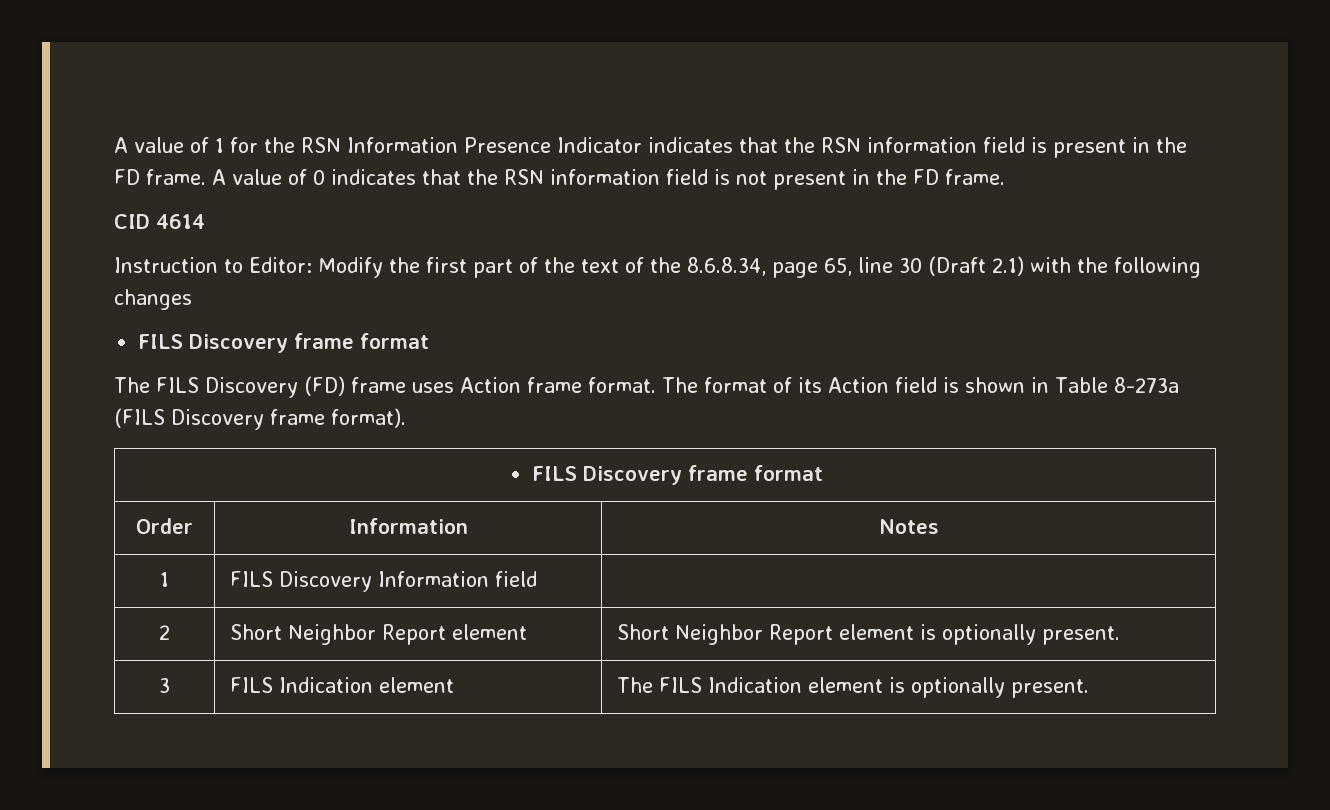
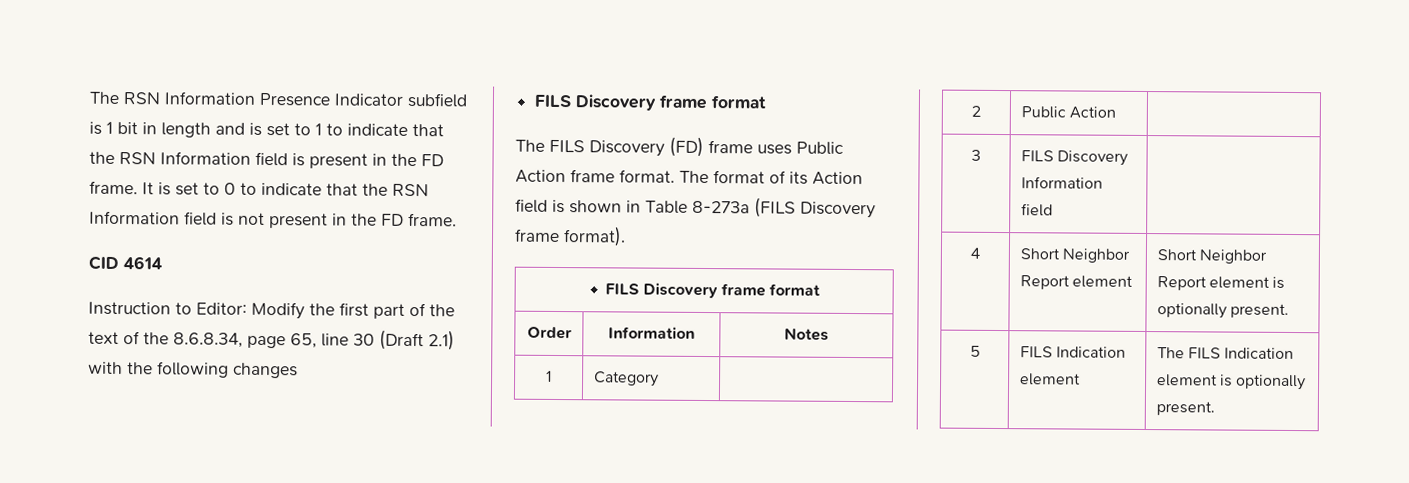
[114,137,977,153] A value of 1 for the RSN Information Presence Indicator indicates that the RSN information -> [89,91,468,108] [89,121,444,138] [89,151,251,165] The RSN Information Presence Indicator subfield is 1 bit in length and is set to 1 to indicate that the RSN Information
[212,169,660,185] A value of 0 indicates that the RSN information -> [142,182,429,197] [89,210,180,225] It is set to 0 to indicate that the RSN Information
(454, 387) none -> [796,141,844,155] Public
(169, 579) none -> [593,371,659,387] [971,105,981,117] [1020,106,1117,119] [971,149,981,161] | Category | // 2 | Public Action | // 3
[159,625,170,640] 2 -> [970,247,980,259] 4
[159,678,170,693] 3 -> [969,345,981,357] 5

